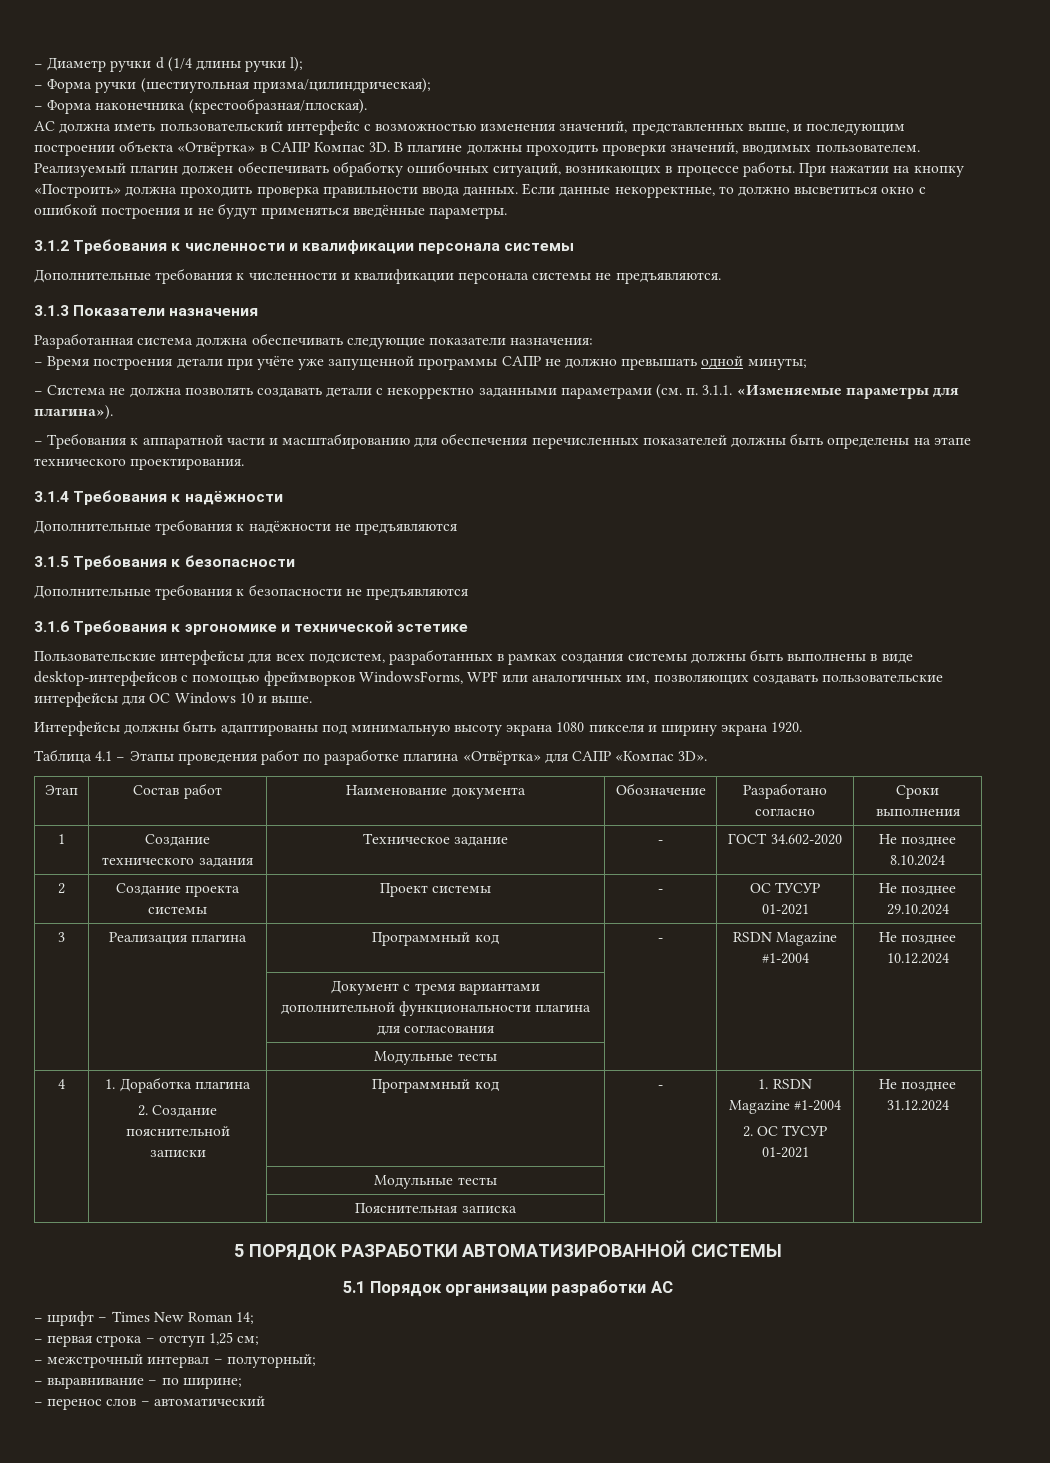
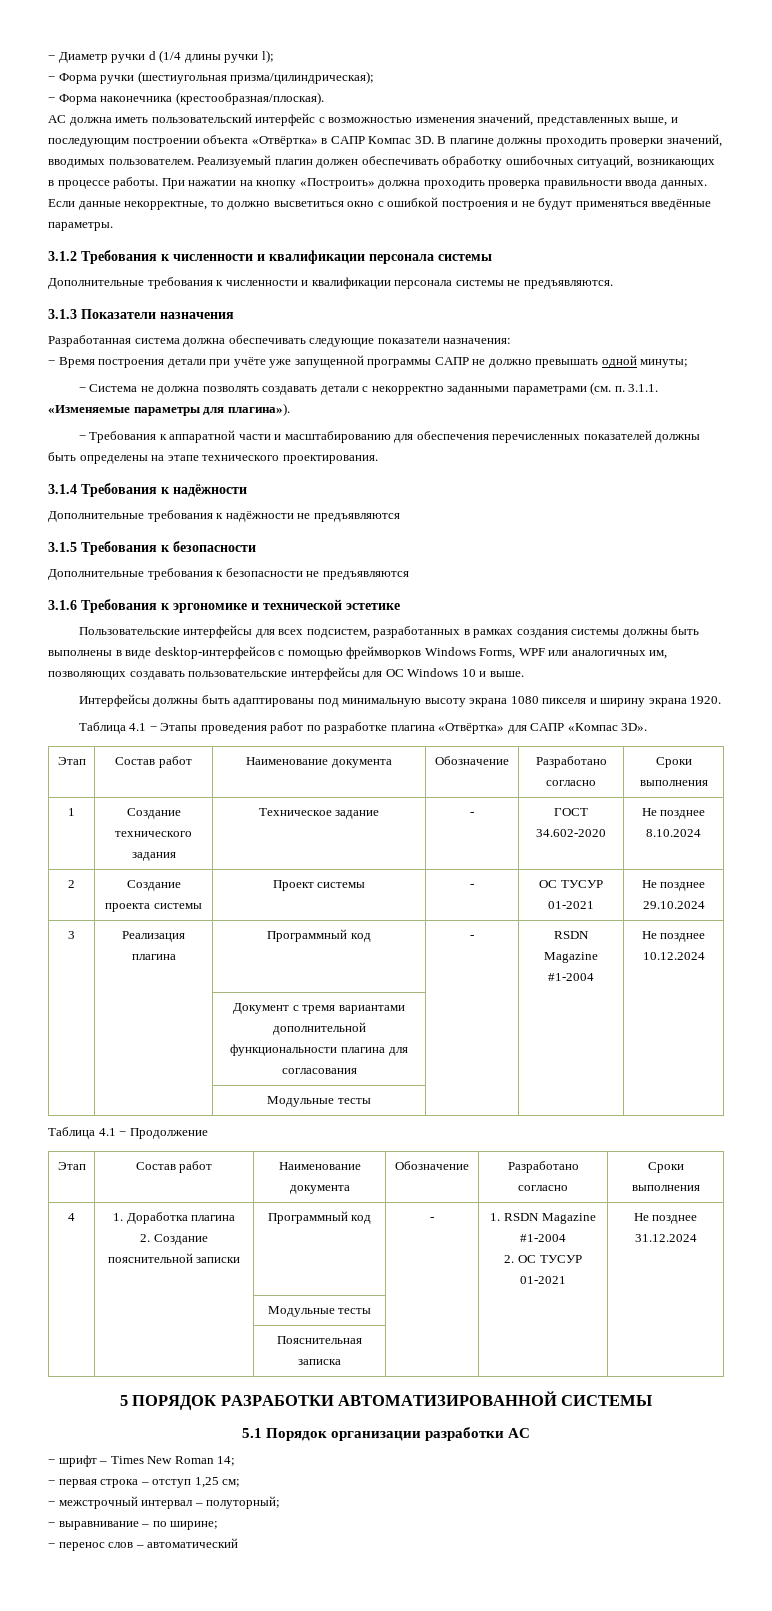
[358,671,463,684] WindowsForms, -> [424,647,516,659] Windows Forms,
(497, 1057) none -> [48,1127,208,1139] [57,1162,86,1170] [135,1161,213,1173] [278,1162,361,1170] [289,1185,350,1194] [395,1161,469,1170] [507,1161,579,1173] [518,1185,568,1191] [647,1162,684,1173] [631,1185,700,1191] // Таблица 4.1 − Продолжение // Этап | Состав работ | Наименование документа | Обозначение | Разработано согласно | Сроки выполнения

